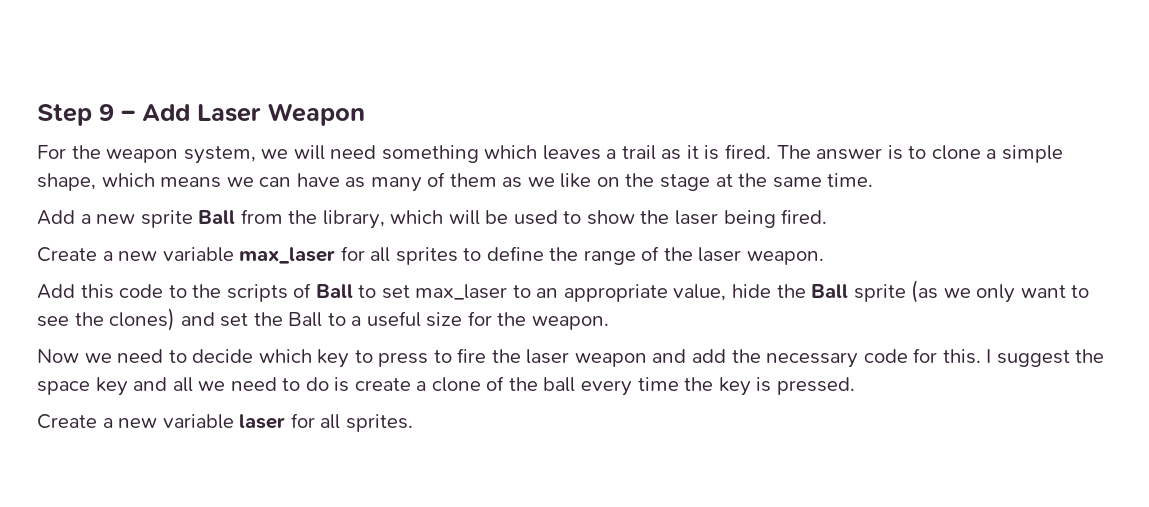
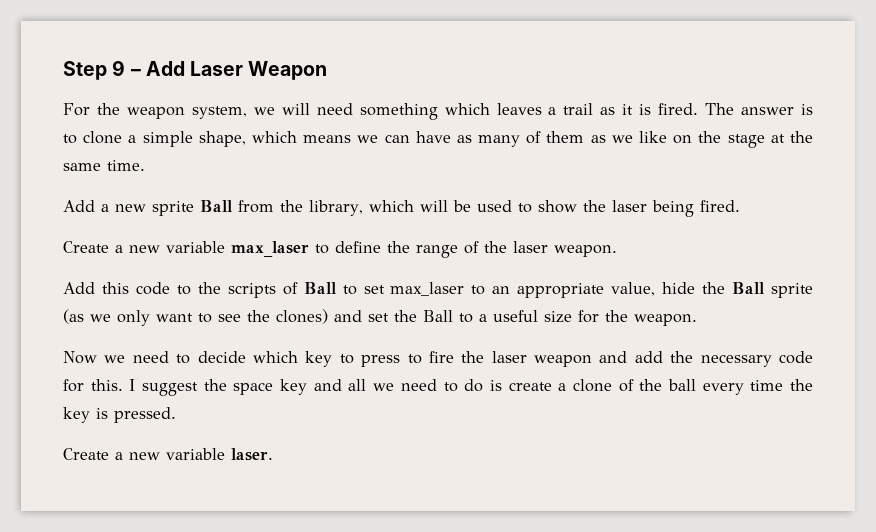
[340,246,458,265] for all sprites -> (309, 249) none
[239,413,413,432] laser for all sprites. -> [231,448,273,461] laser.

